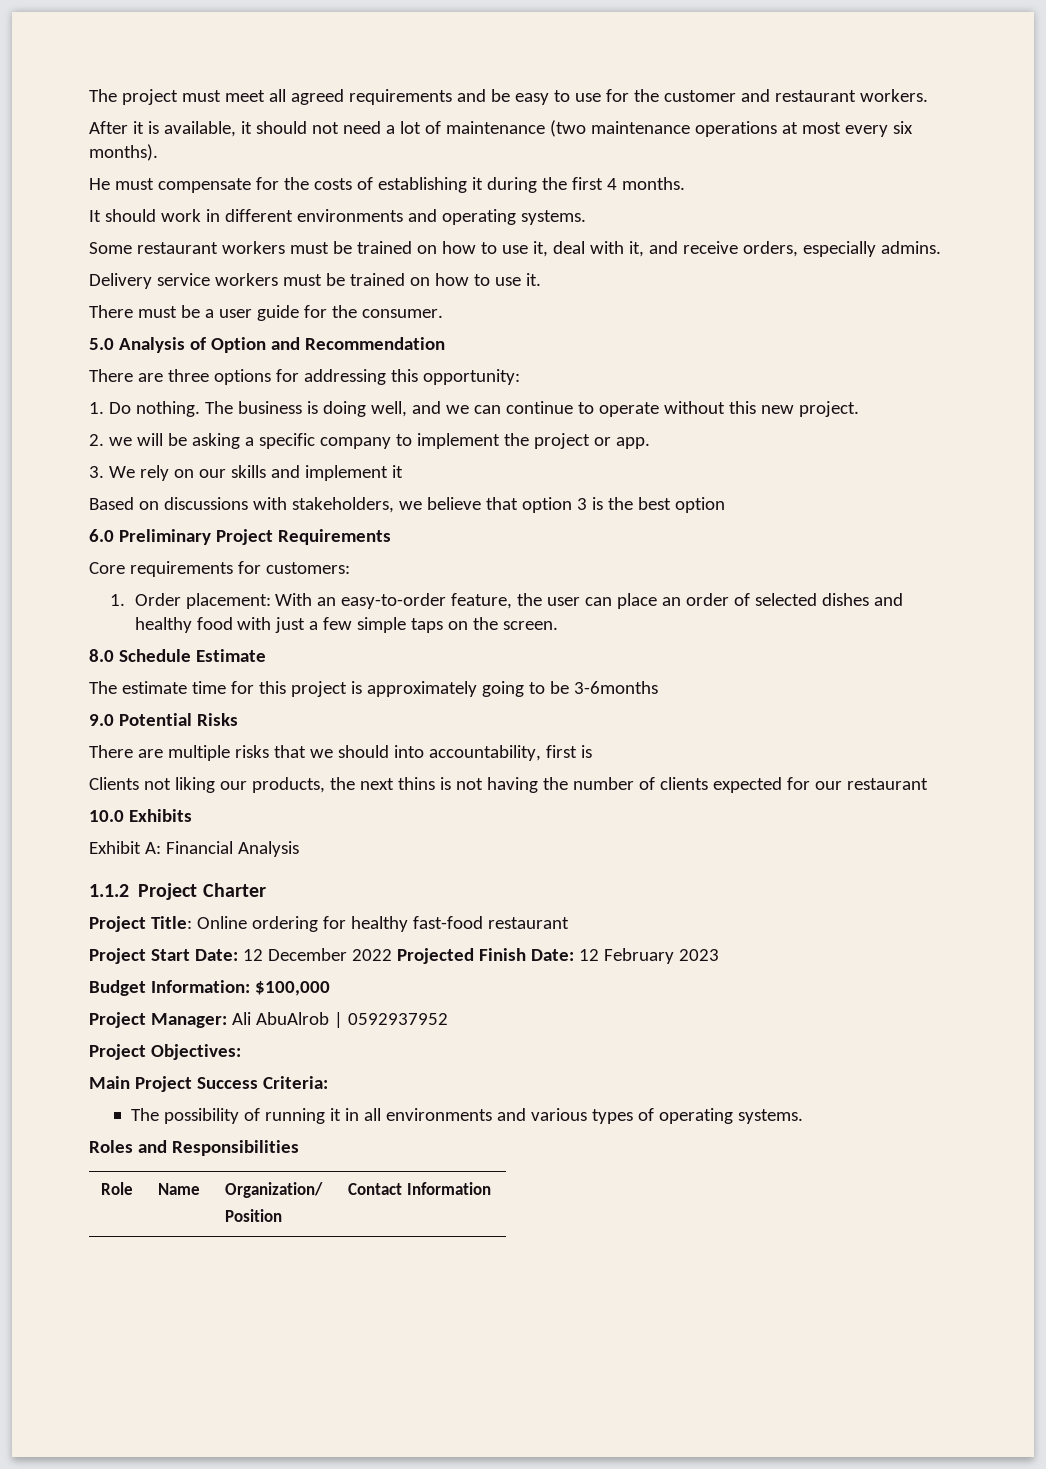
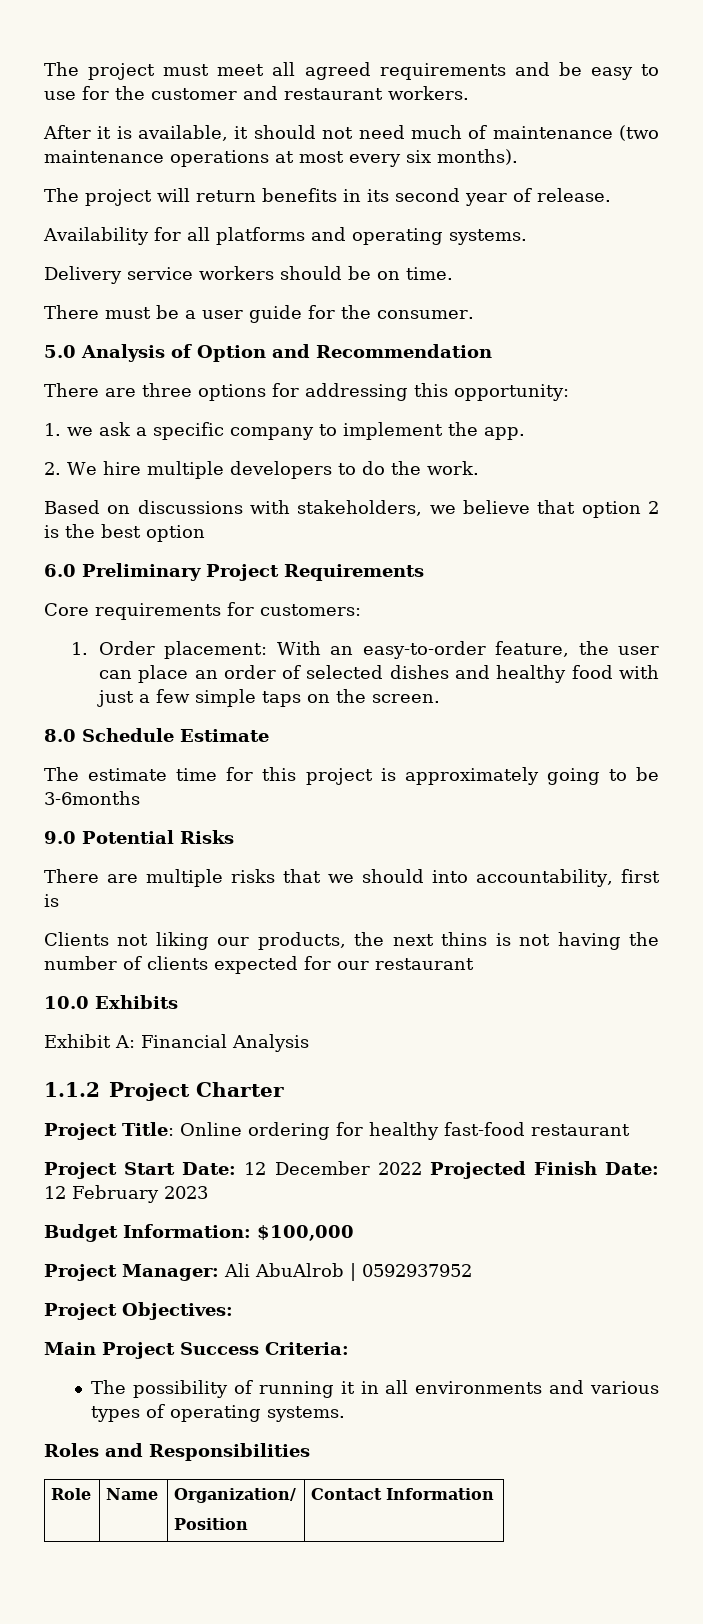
[385,121,421,134] a lot -> [410,125,462,139] much
[89,177,685,193] [89,209,586,225] [89,241,941,257] [89,273,541,289] He must compensate for the costs of establishing it during the first 4 months. // It should work in different environments and operating systems. // Some restaurant workers must be trained on how to use it, deal with it, and receive orders, especially admins. // Delivery service workers must be trained on how to use it. -> [44,188,611,206] [43,227,527,245] [44,266,453,284] The project will return benefits in its second year of release. // Availability for all platforms and operating systems. // Delivery service workers should be on time.
[108,401,859,417] [89,433,240,449] Do nothing. The business is doing well, and we can continue to operate without this new project. // 2. we will be asking -> [67,422,131,436] we ask
[533,433,611,449] project or -> (478, 429) none
[89,465,403,481] 3. We rely on our skills and implement it -> [44,461,479,479] 2. We hire multiple developers to do the work.
[576,498,587,510] 3 -> [648,501,659,514] 2

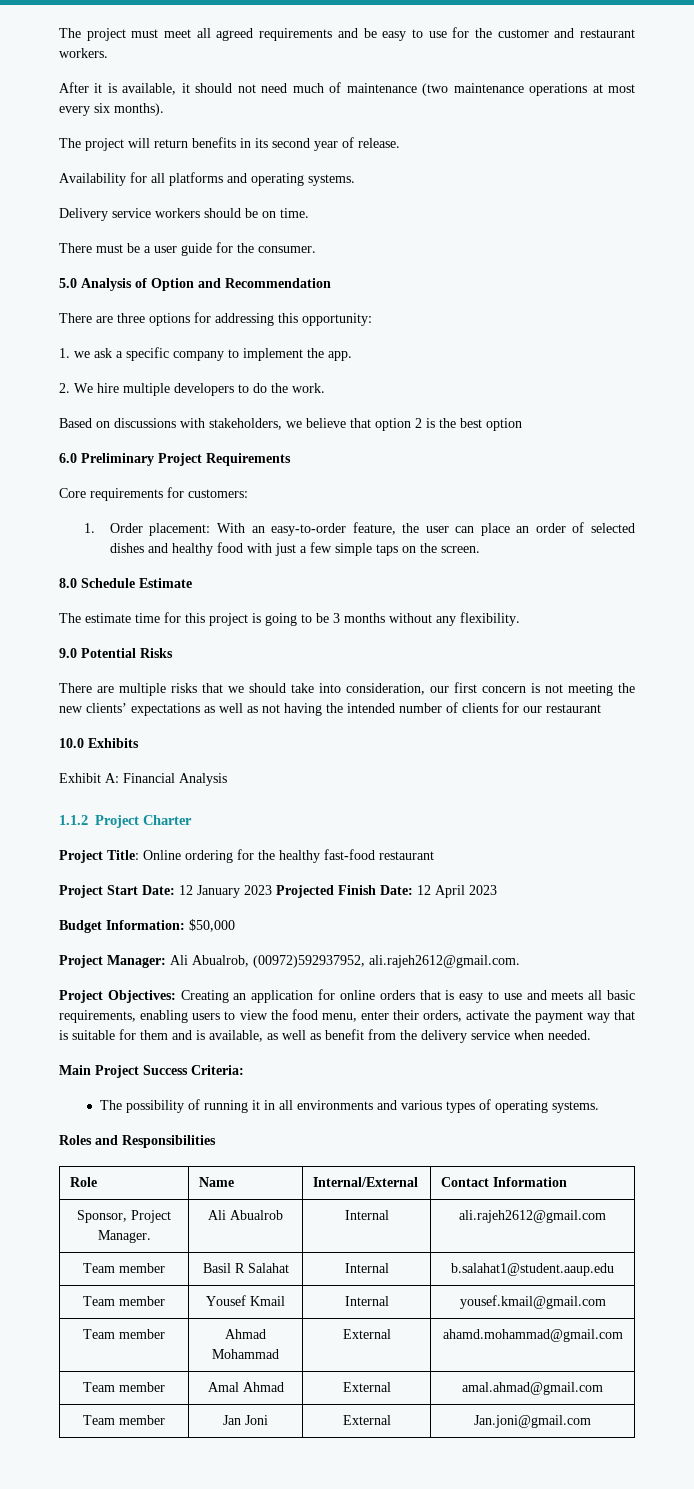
[404,767,539,785] approximately -> (261, 618) none
[44,791,140,805] 3-6months -> [333,612,520,626] 3 months without any flexibility.
[432,869,660,887] [44,894,59,907] [44,932,511,950] into accountability, first is // Clients not liking our products, the next thins is -> [291,682,635,696] [59,703,258,716] take into consideration, our first concern is not meeting the new clients’ expectations as well as
(659, 939) none -> [347,703,395,713] intended
[214,956,298,974] expected -> (498, 708) none
(363, 1129) none -> [258,850,275,860] the
[274,1161,422,1175] December 2022 -> [197,885,272,898] January 2023
[72,1185,159,1203] February -> [435,885,465,898] April
[257,1225,354,1241] $100,000 -> [189,919,235,932] $50,000
[255,1263,472,1281] AbuAlrob | 0592937952 -> [192,955,520,968] Abualrob, (00972)592937952, ali.rajeh2612@gmail.com.
(233, 1311) none -> [180,989,635,1003] [59,1009,635,1023] [59,1029,591,1043] Creating an application for online orders that is easy to use and meets all basic requirements, enabling users to view the food menu, enter their orders, activate the payment way that is suitable for them and is available, as well as benefit from the delivery service when needed.
[174,1488,297,1503] [174,1518,249,1530] Organization/ // Position -> [313,1177,419,1187] Internal/External
(495, 1494) none -> [77,1210,171,1223] [97,1230,151,1243] [208,1210,283,1220] [344,1210,389,1220] [458,1210,606,1223] [83,1263,165,1273] [202,1263,289,1273] [344,1263,389,1273] [450,1263,614,1276] [83,1296,165,1306] [206,1295,285,1306] [344,1296,389,1306] [459,1295,606,1309] [83,1329,165,1339] [225,1329,266,1339] [212,1349,279,1359] [342,1329,391,1339] [442,1329,623,1342] [83,1382,165,1392] [207,1382,284,1392] [342,1382,391,1392] [461,1382,603,1395] [83,1415,165,1425] [223,1415,268,1425] [342,1415,391,1425] [473,1415,591,1428] // Sponsor, Project Manager. | Ali Abualrob | Internal | ali.rajeh2612@gmail.com // Team member | Basil R Salahat | Internal | b.salahat1@student.aaup.edu // Team member | Yousef Kmail | Internal | yousef.kmail@gmail.com // Team member | Ahmad Mohammad | External | ahamd.mohammad@gmail.com // Team member | Amal Ahmad | External | amal.ahmad@gmail.com // Team member | Jan Joni | External | Jan.joni@gmail.com

